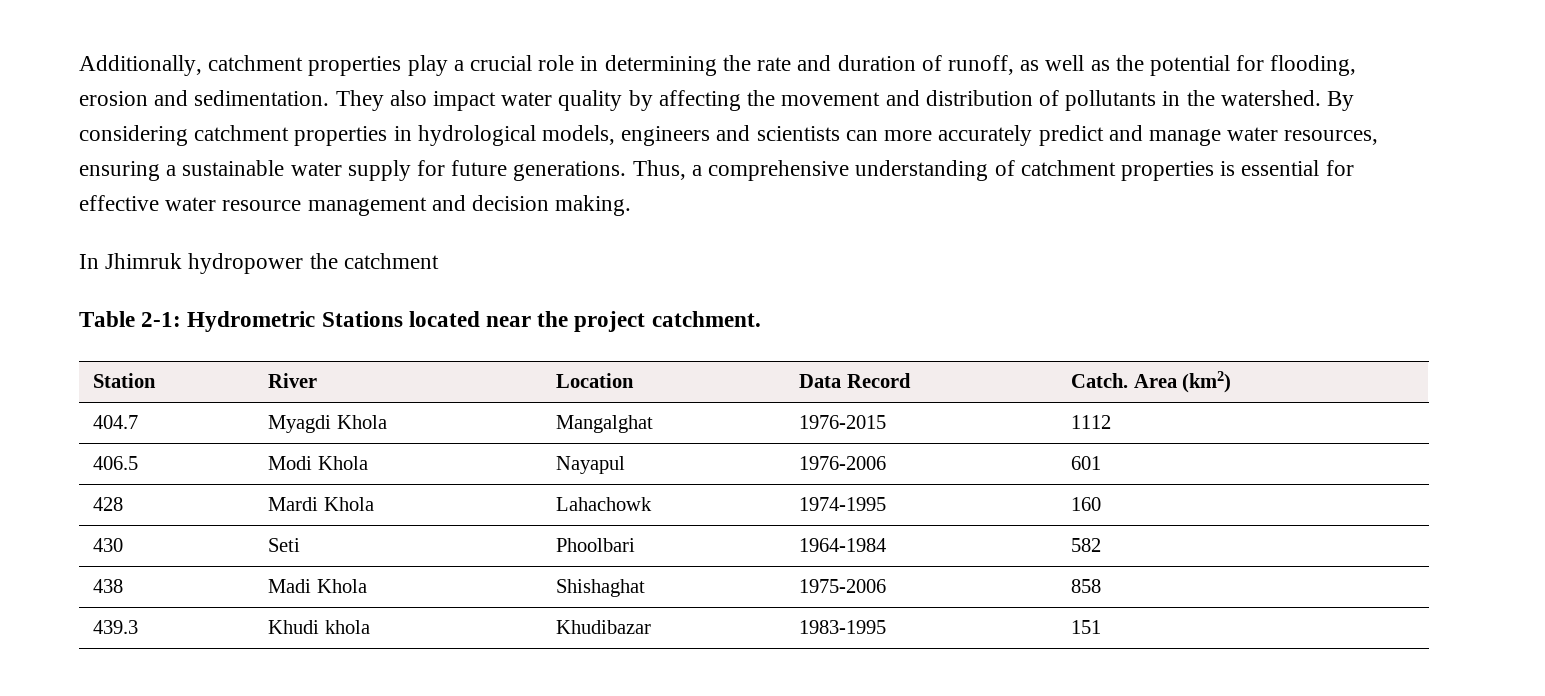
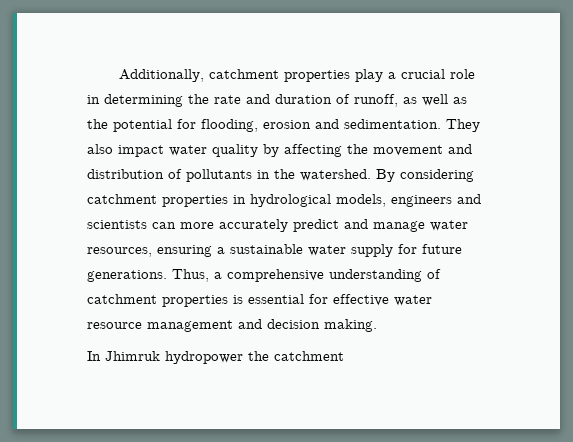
[79,311,761,332] [93,373,157,388] [268,373,318,388] [556,373,635,388] [799,373,911,388] [1071,371,1232,393] [93,415,139,429] [268,415,387,433] [556,415,654,433] [799,415,887,429] [1071,415,1112,429] [93,456,139,470] [268,456,368,470] [556,456,626,474] [799,456,887,470] [1071,456,1102,470] [93,497,124,511] [268,497,374,511] [556,497,653,511] [799,497,887,511] [1071,497,1102,511] [93,538,124,552] [268,538,301,552] [556,538,636,552] [799,538,887,552] [1071,538,1102,552] [93,579,124,593] [268,579,367,593] [556,579,646,597] [799,579,887,593] [1071,579,1102,593] [93,620,139,634] [268,620,370,634] [556,620,652,634] [799,620,887,634] [1071,620,1102,634] // Table 2-1: Hydrometric Stations located near the project catchment. // Station | River | Location | Data Record | Catch. Area (km2) // 404.7 | Myagdi Khola | Mangalghat | 1976-2015 | 1112 // 406.5 | Modi Khola | Nayapul | 1976-2006 | 601 // 428 | Mardi Khola | Lahachowk | 1974-1995 | 160 // 430 | Seti | Phoolbari | 1964-1984 | 582 // 438 | Madi Khola | Shishaghat | 1975-2006 | 858 // 439.3 | Khudi khola | Khudibazar | 1983-1995 | 151 -> (344, 356) none

